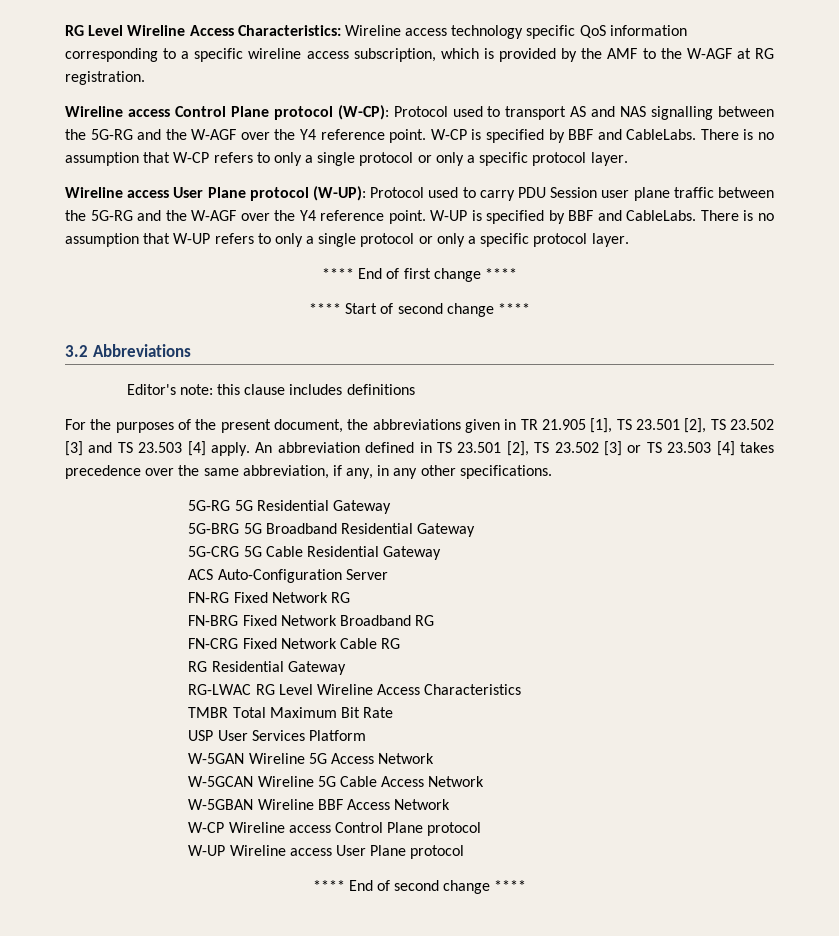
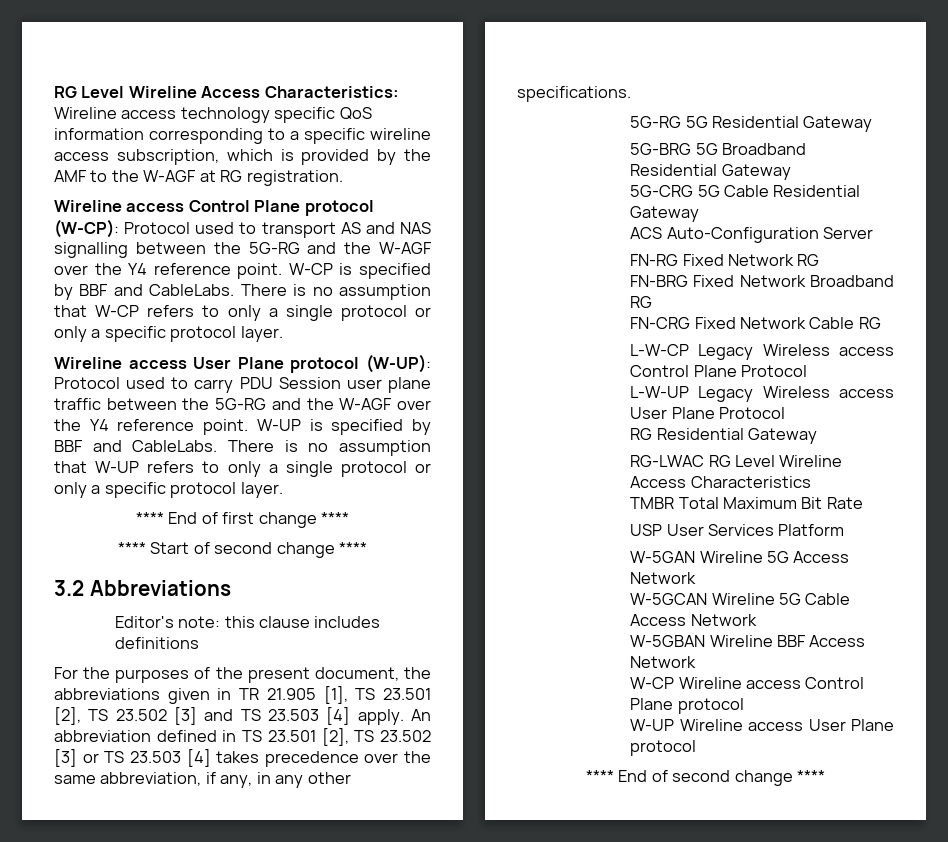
(401, 643) none -> [630,344,894,360] [630,365,808,377] [630,386,894,402] [630,407,786,419] // L-W-CP Legacy Wireless access Control Plane Protocol // L-W-UP Legacy Wireless access User Plane Protocol

